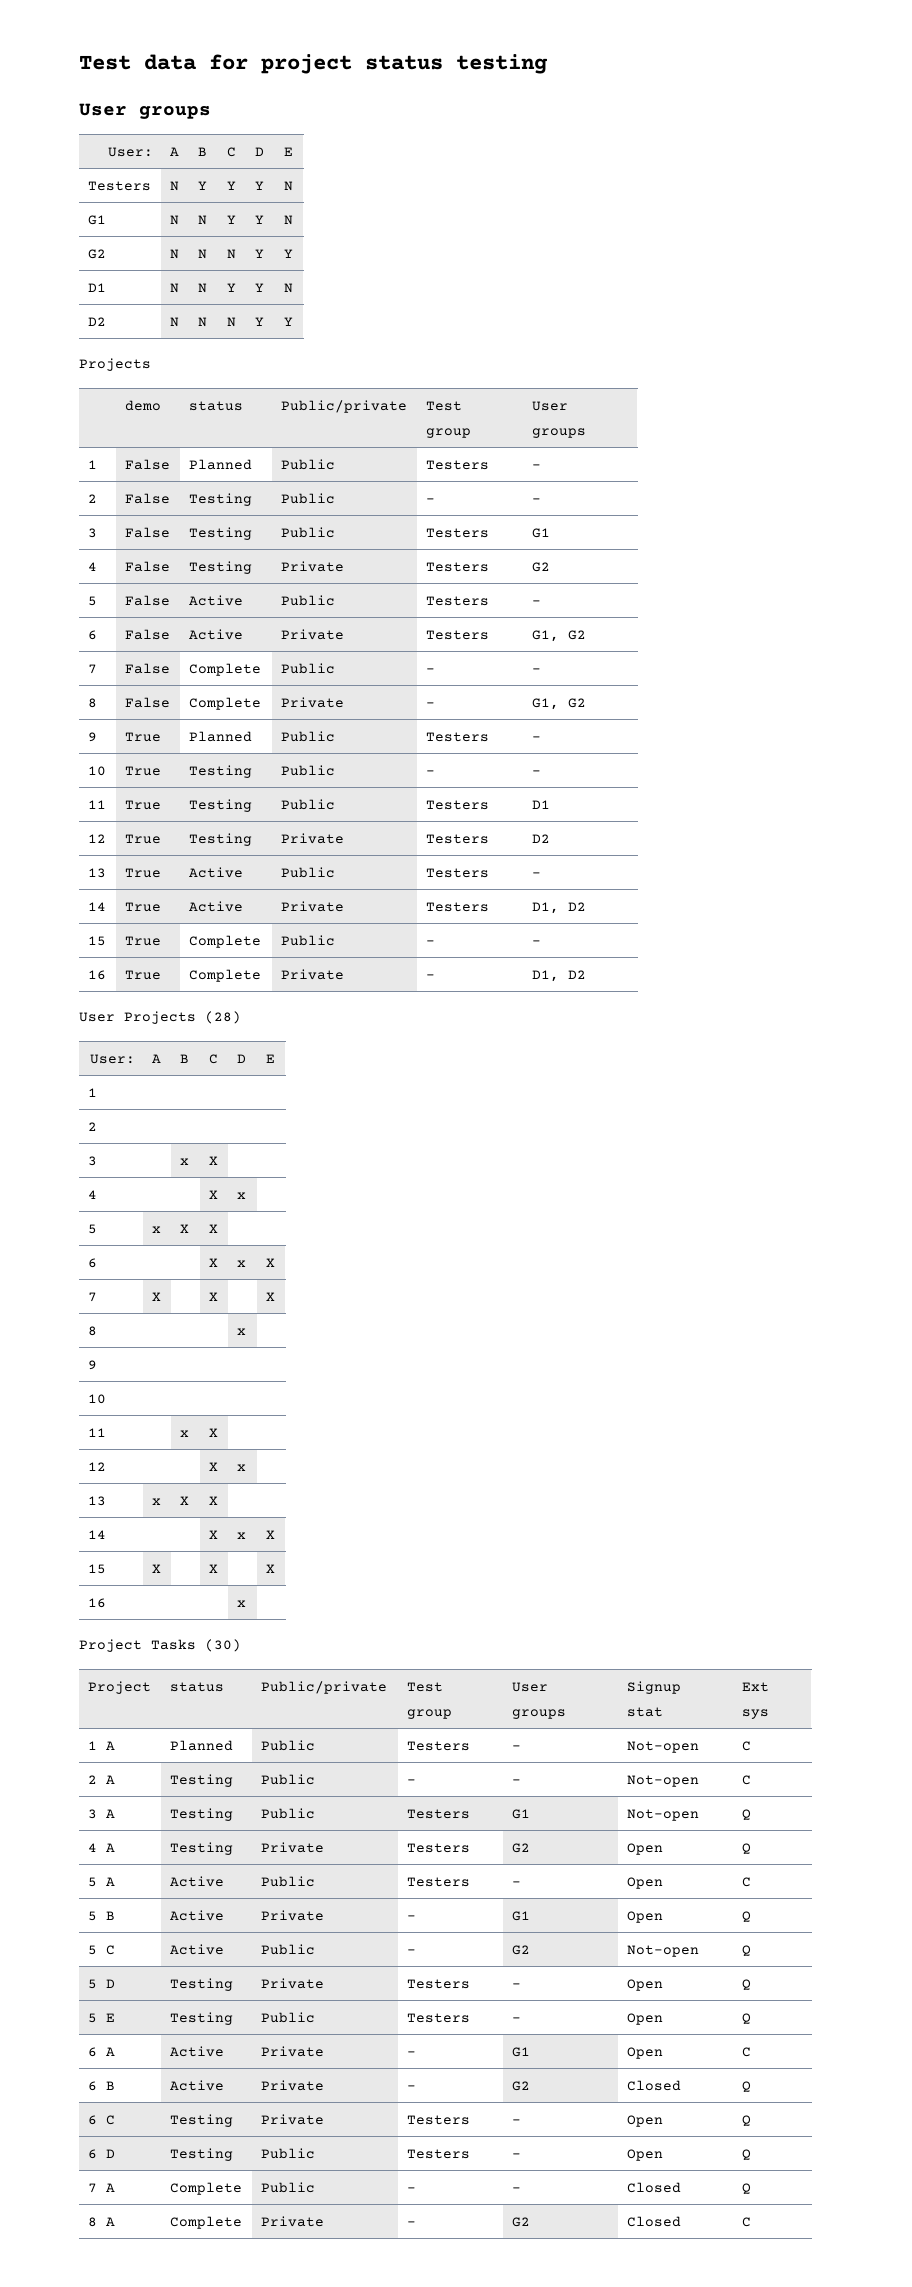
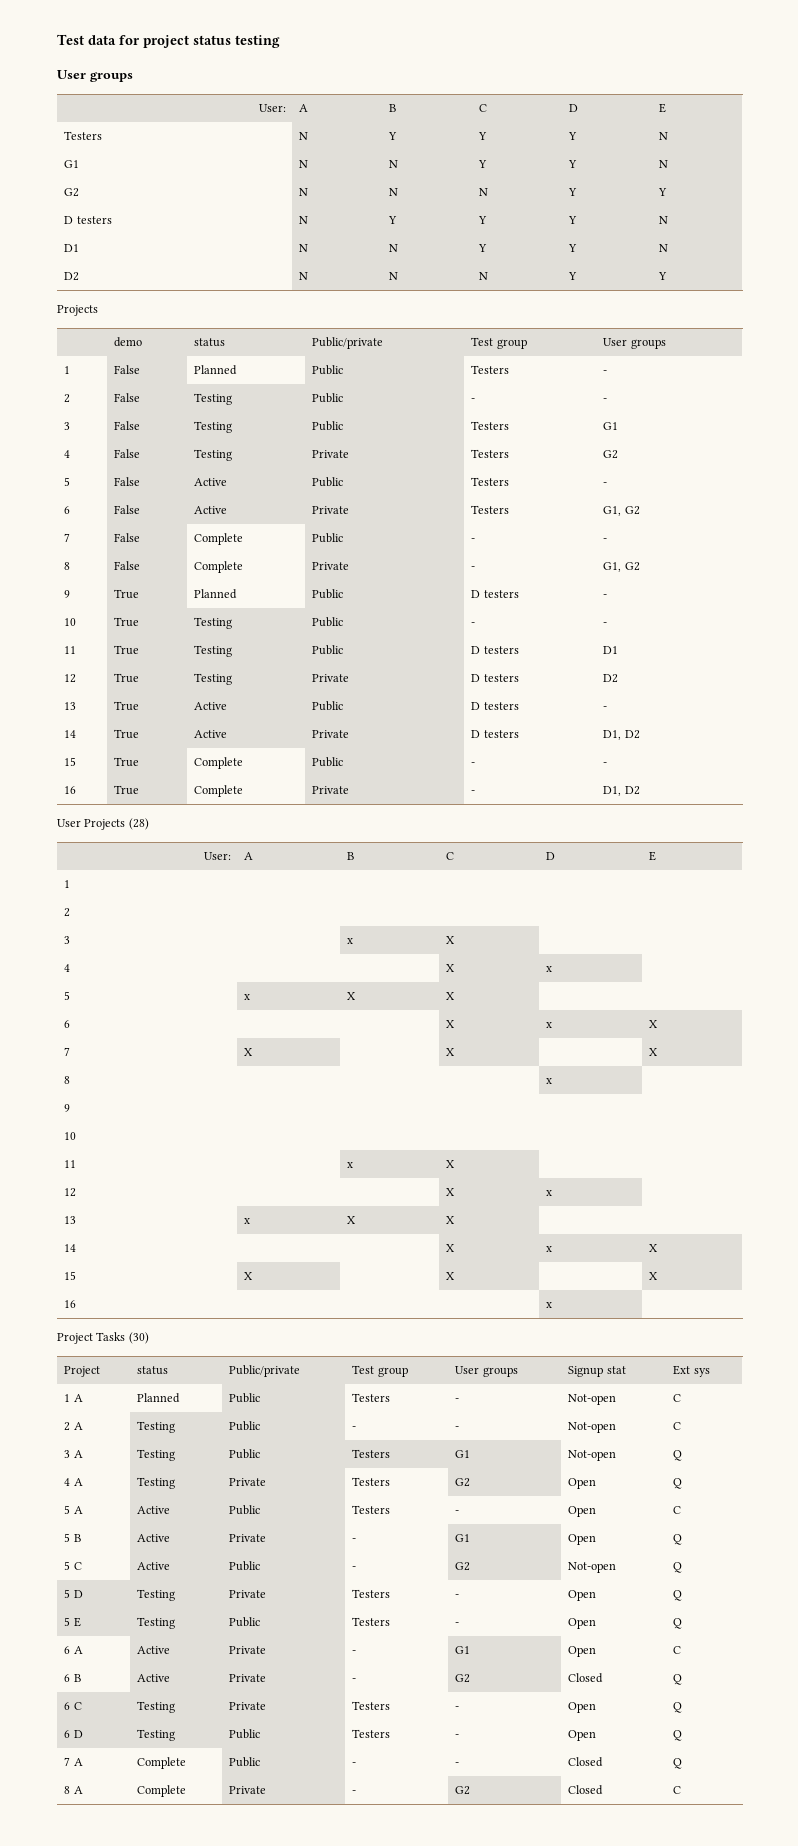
(294, 253) none -> [64,216,112,224] [299,216,309,224] [388,216,398,224] [478,216,488,224] [568,216,578,224] [659,216,669,224] // D testers | N | Y | Y | Y | N
[426,732,490,742] Testers -> [471,590,519,598] D testers
[426,800,490,810] Testers -> [471,646,519,654] D testers
[426,834,490,844] Testers -> [471,674,519,682] D testers
[426,868,490,878] Testers -> [471,702,519,710] D testers
[426,902,490,912] Testers -> [471,730,519,738] D testers

